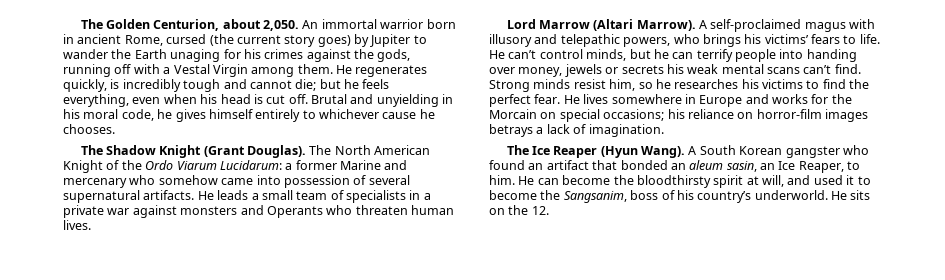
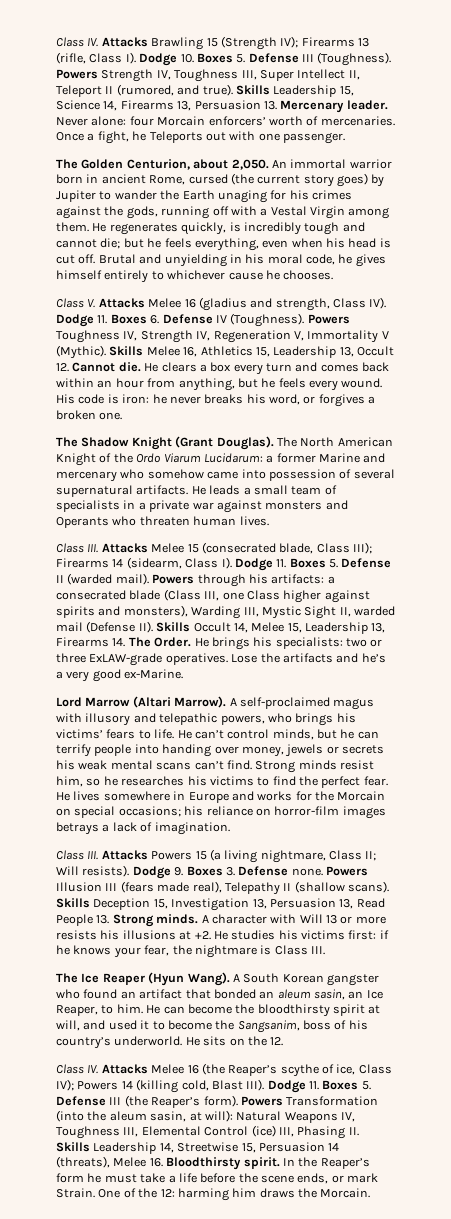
(80, 24) none -> [56,36,369,50] [56,52,392,66] [56,69,360,82] [56,84,354,97] [56,100,388,113] [56,116,395,126] [56,131,345,144] Class IV. Attacks Brawling 15 (Strength IV); Firearms 13 (rifle, Class I). Dodge 10. Boxes 5. Defense III (Toughness). Powers Strength IV, Toughness III, Super Intellect II, Teleport II (rumored, and true). Skills Leadership 15, Science 14, Firearms 13, Persuasion 13. Mercenary leader. Never alone: four Morcain enforcers’ worth of mercenaries. Once a fight, he Teleports out with one passenger. //
(115, 129) none -> [56,297,387,311] [56,313,350,327] [56,330,389,343] [56,345,394,359] [56,362,390,375] [56,378,383,391] [56,394,376,407] [56,410,123,420] // Class V. Attacks Melee 16 (gladius and strength, Class IV). Dodge 11. Boxes 6. Defense IV (Toughness). Powers Toughness IV, Strength IV, Regeneration V, Immortality V (Mythic). Skills Melee 16, Athletics 15, Leadership 13, Occult 12. Cannot die. He clears a box every turn and comes back within an hour from anything, but he feels every wound. His code is iron: he never breaks his word, or forgives a broken one.
(91, 225) none -> [56,542,372,554] [56,557,392,571] [56,573,335,587] [56,589,370,603] [56,605,395,619] [56,621,386,634] [56,637,383,650] [56,653,386,666] [56,669,184,682] // Class III. Attacks Melee 15 (consecrated blade, Class III); Firearms 14 (sidearm, Class I). Dodge 11. Boxes 5. Defense II (warded mail). Powers through his artifacts: a consecrated blade (Class III, one Class higher against spirits and monsters), Warding III, Mystic Sight II, warded mail (Defense II). Skills Occult 14, Melee 15, Leadership 13, Firearms 14. The Order. He brings his specialists: two or three ExLAW-grade operatives. Lose the artifacts and he’s a very good ex-Marine.
(664, 130) none -> [56,849,377,863] [56,865,368,879] [56,881,389,895] [56,898,385,911] [56,914,386,927] [56,930,389,940] [56,945,325,958] // Class III. Attacks Powers 15 (a living nightmare, Class II; Will resists). Dodge 9. Boxes 3. Defense none. Powers Illusion III (fears made real), Telepathy II (shallow scans). Skills Deception 15, Investigation 13, Persuasion 13, Read People 13. Strong minds. A character with Will 13 or more resists his illusions at +2. He studies his victims first: if he knows your fear, the nightmare is Class III.
(549, 210) none -> [56,1063,392,1077] [56,1079,371,1093] [56,1095,379,1108] [56,1110,355,1123] [56,1125,359,1139] [56,1142,340,1154] [56,1156,370,1170] [56,1173,379,1184] [56,1188,371,1201] // Class IV. Attacks Melee 16 (the Reaper’s scythe of ice, Class IV); Powers 14 (killing cold, Blast III). Dodge 11. Boxes 5. Defense III (the Reaper’s form). Powers Transformation (into the aleum sasin, at will): Natural Weapons IV, Toughness III, Elemental Control (ice) III, Phasing II. Skills Leadership 14, Streetwise 15, Persuasion 14 (threats), Melee 16. Bloodthirsty spirit. In the Reaper’s form he must take a life before the scene ends, or mark Strain. One of the 12: harming him draws the Morcain.

